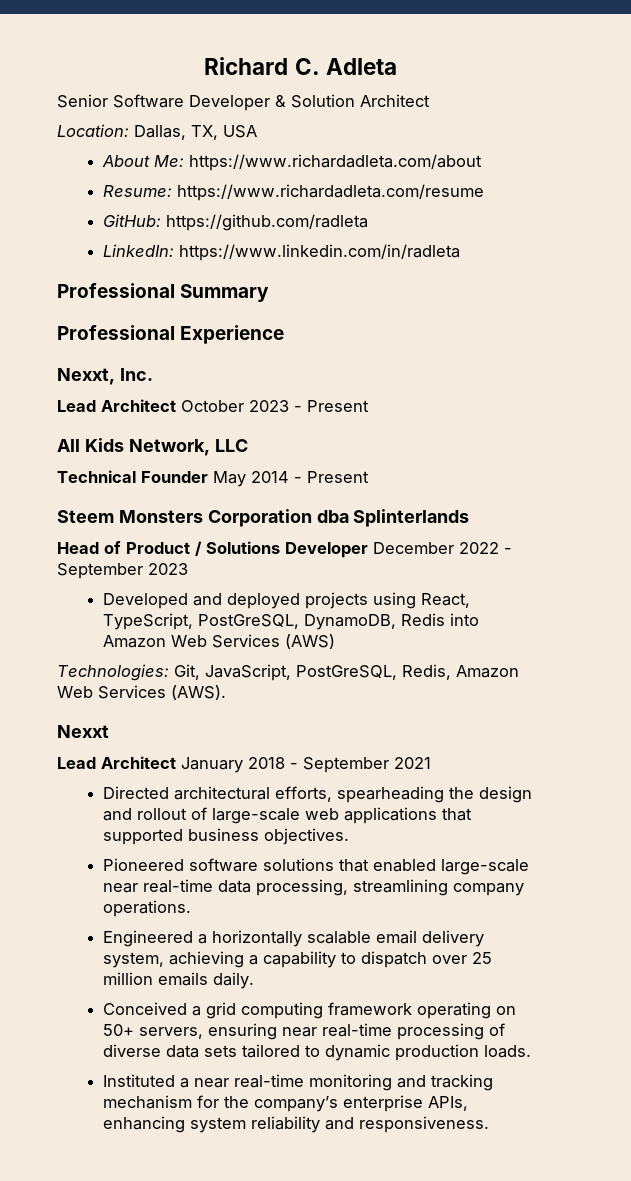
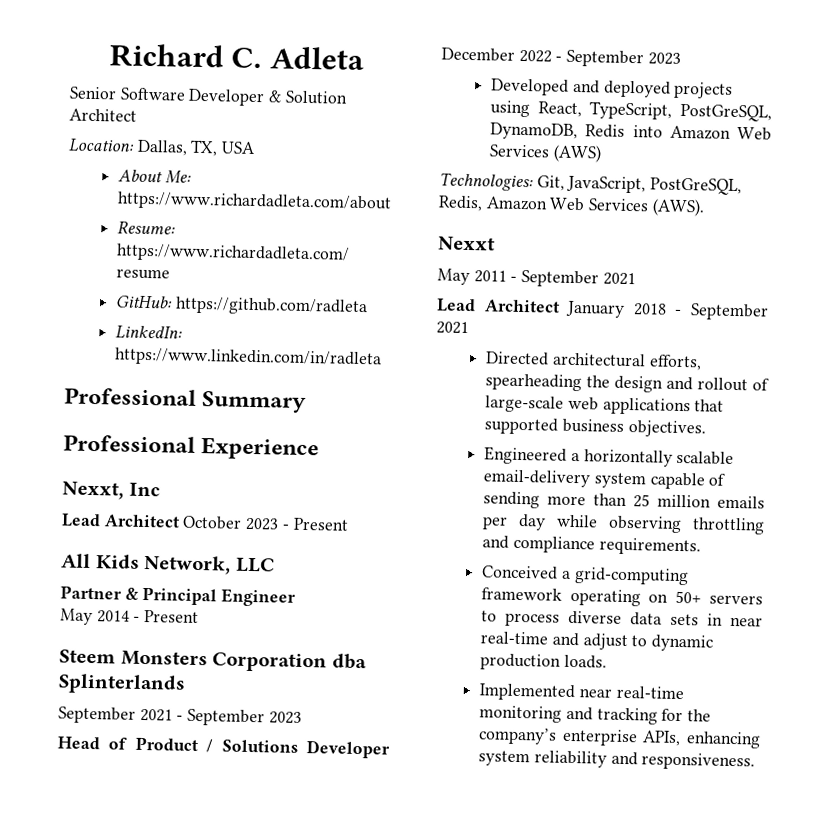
[119,368,153,381] Inc. -> [128,482,160,497] Inc
[57,470,208,483] Technical Founder -> [60,585,297,607] Partner & Principal Engineer //
(470, 518) none -> [58,706,302,727] // September 2021 - September 2023
(109, 731) none -> [437,268,636,288] // May 2011 - September 2021
[103,858,530,875] [103,879,525,896] [103,900,192,917] [103,930,485,947] [103,951,493,968] [103,972,255,989] Pioneered software solutions that enabled large-scale near real-time data processing, streamlining company operations. // Engineered a horizontally scalable email delivery system, achieving a capability to dispatch over 25 million emails daily. -> [484,446,735,467] [483,469,726,490] [483,491,765,509] [482,513,765,535] [482,535,701,556] Engineered a horizontally scalable email-delivery system capable of sending more than 25 million emails per day while observing throttling and compliance requirements.
[206,1002,324,1019] grid computing -> [573,567,689,586] grid-computing
[139,1023,506,1040] [103,1044,301,1058] servers, ensuring near real-time processing of diverse data sets tailored -> [709,594,763,605] [481,610,763,627] [480,631,628,651] servers to process diverse data sets in near real-time and adjust
[103,1074,190,1088] Instituted a -> [479,683,577,702] Implemented
[103,1095,193,1109] mechanism -> (658, 716) none

